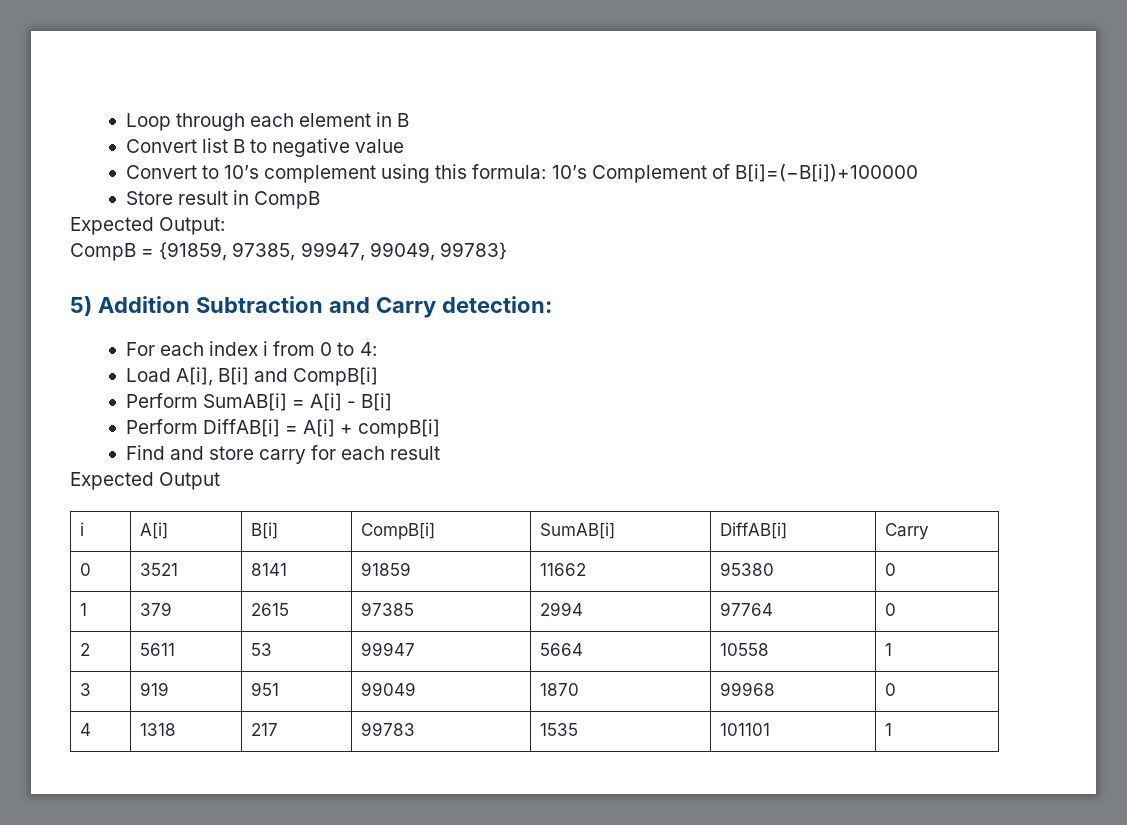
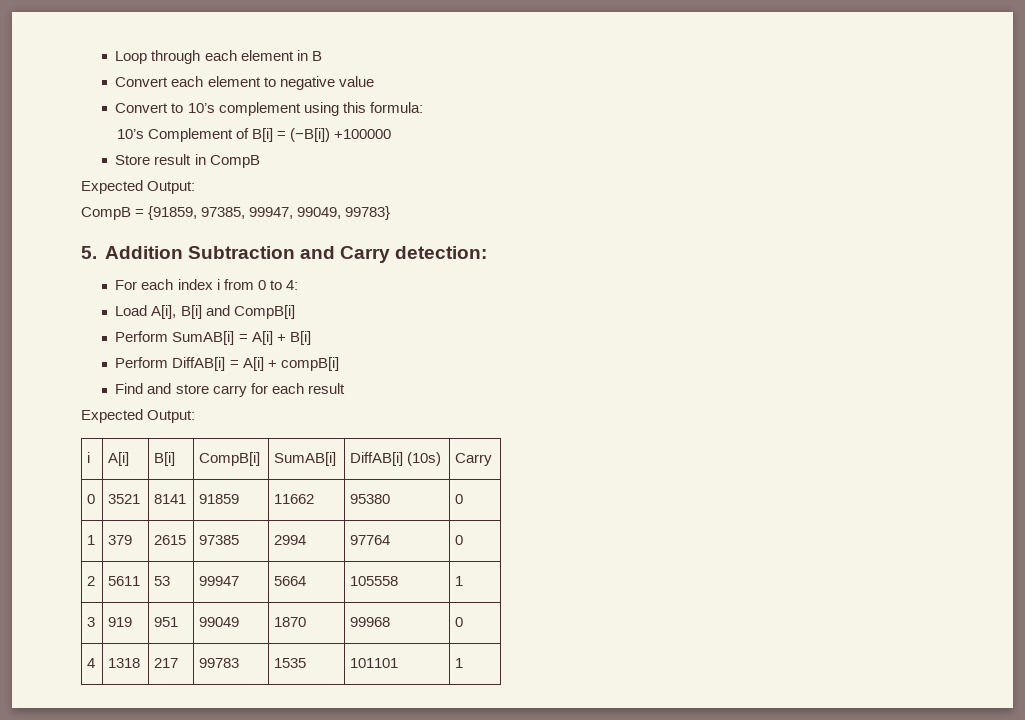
[201,138,245,153] list B -> [171,76,261,87] each element
(547, 171) none -> (423, 107) //
[734,164,918,182] B[i]=(−B[i])+100000 -> [251,128,392,142] B[i] = (−B[i]) +100000
[70,296,92,316] 5) -> [81,246,97,259] 5.
[347,401,357,408] - -> [276,334,286,342] +
[159,472,221,490] Output -> [147,410,196,423] Output:
(788, 530) none -> [407,452,442,466] (10s)
[720,643,770,656] 10558 -> [350,576,399,586] 105558

